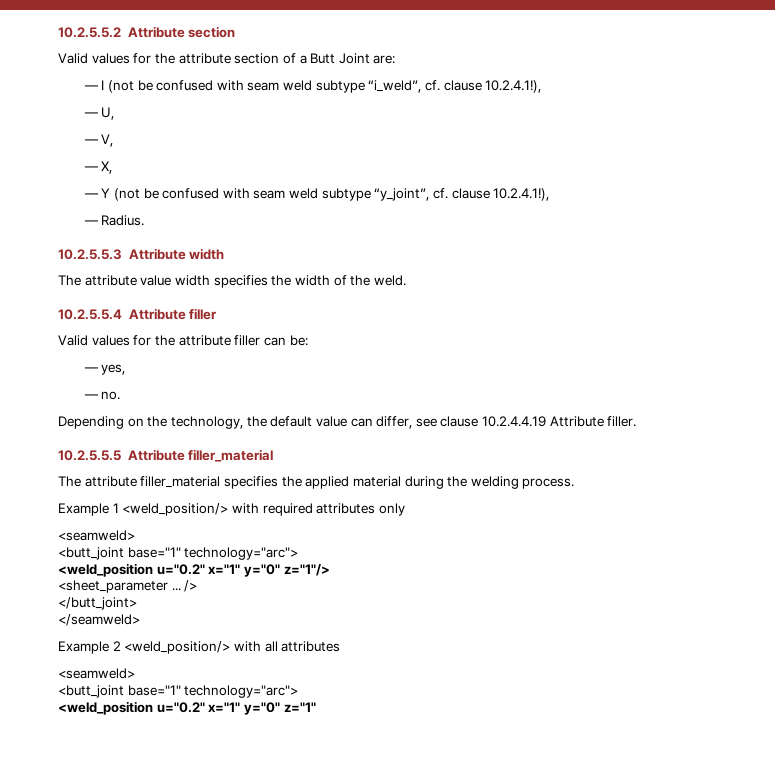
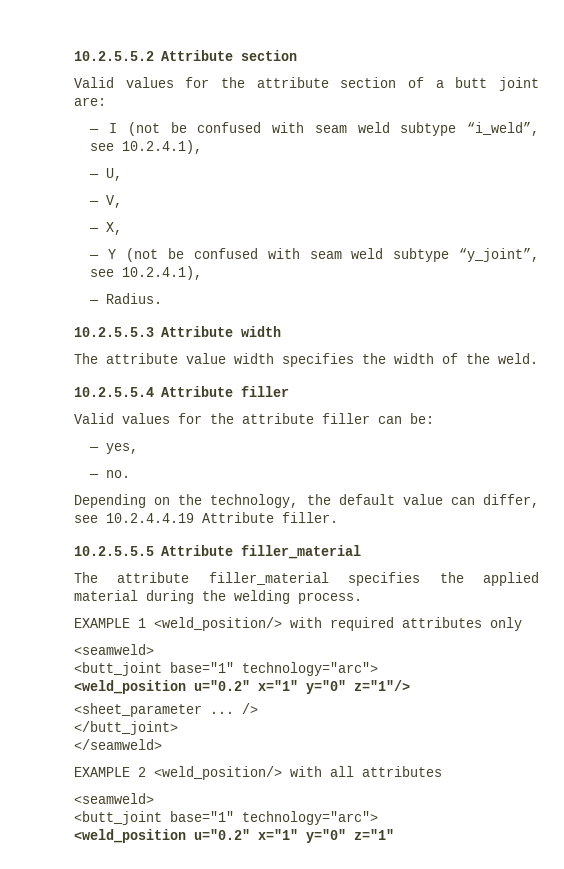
[310,53,370,64] Butt Joint -> [455,77,539,91] butt joint
[425,80,542,93] cf. clause 10.2.4.1!), -> [90,140,203,154] see 10.2.4.1),
[433,188,550,201] cf. clause 10.2.4.1!), -> [90,266,203,280] see 10.2.4.1),
[440,416,479,427] clause -> (98, 519) none
[58,503,109,516] Example -> [74,618,130,628] EXAMPLE
[58,641,109,654] Example -> [74,767,130,777] EXAMPLE

